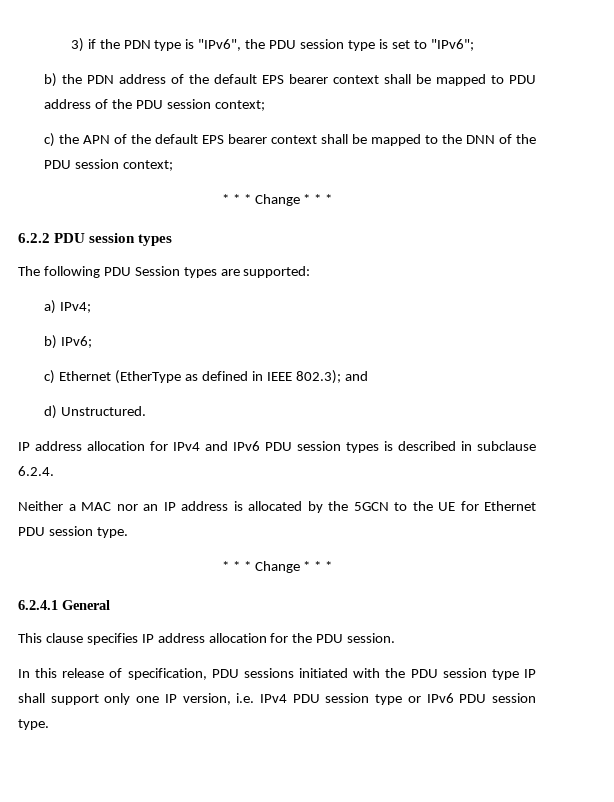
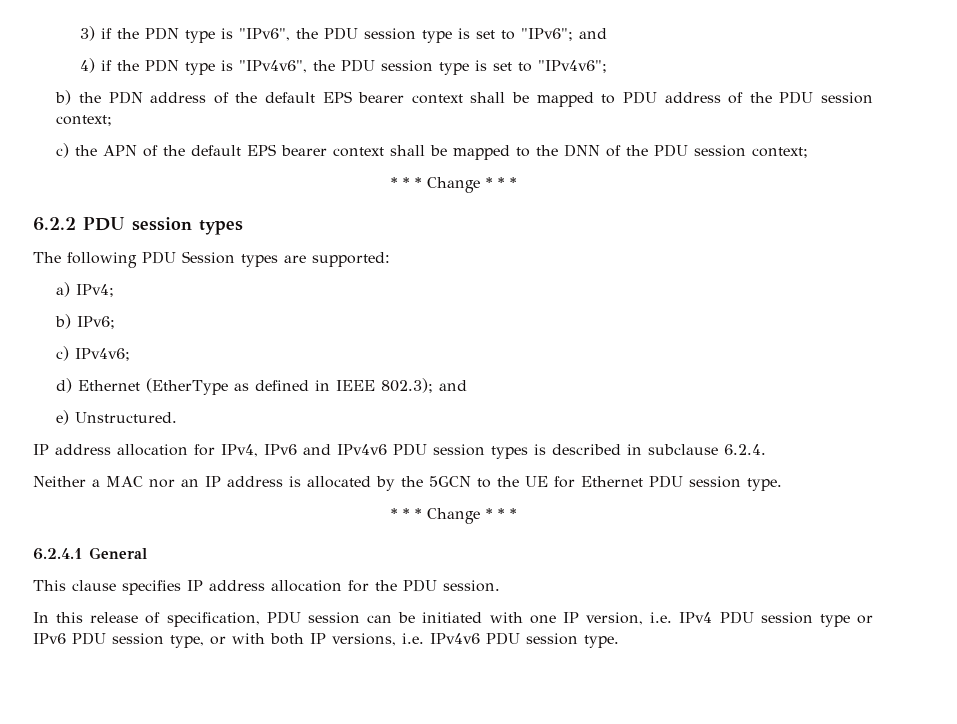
(474, 45) none -> [578,28,607,39] [79,58,607,75] and // 4) if the PDN type is "IPv4v6", the PDU session type is set to "IPv4v6";
(56, 377) none -> [75,348,131,361] [56,378,73,393] IPv4v6; // d)
[44,405,58,419] d) -> [56,410,70,425] e)
[173,441,260,451] IPv4 and IPv6 -> [221,444,387,457] IPv4, IPv6 and IPv4v6
[243,668,536,680] [18,693,131,705] sessions initiated with the PDU session type IP shall support only -> [307,612,523,624] session can be initiated with
(536, 698) none -> [170,632,578,648] type, or with both IP versions, i.e. IPv4v6 PDU session

